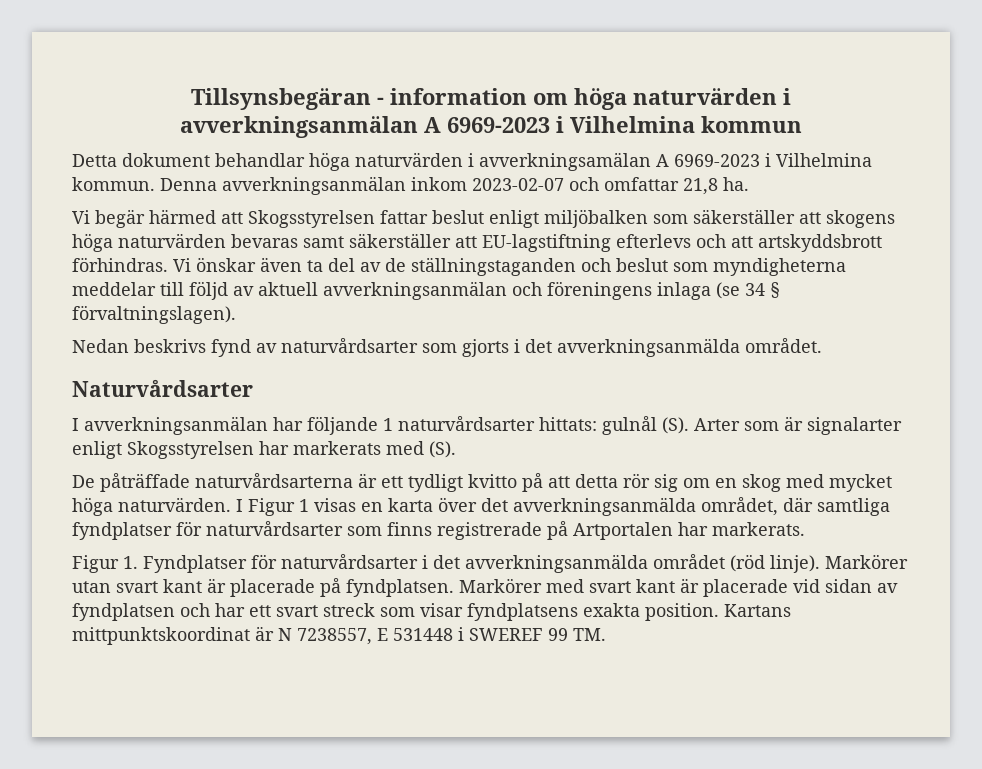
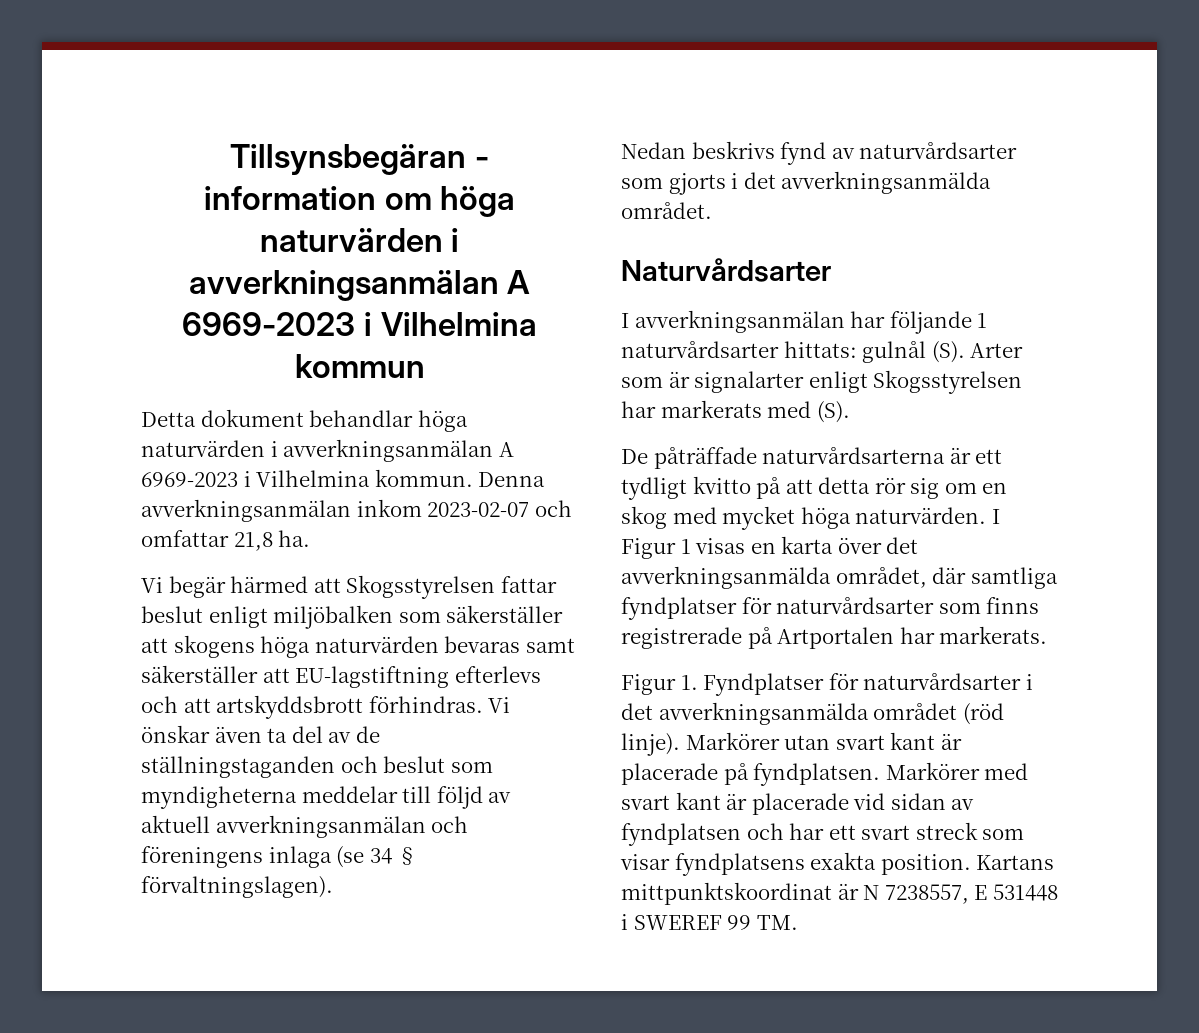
[479,152,651,171] avverkningsamälan -> [283,439,494,462] avverkningsanmälan

